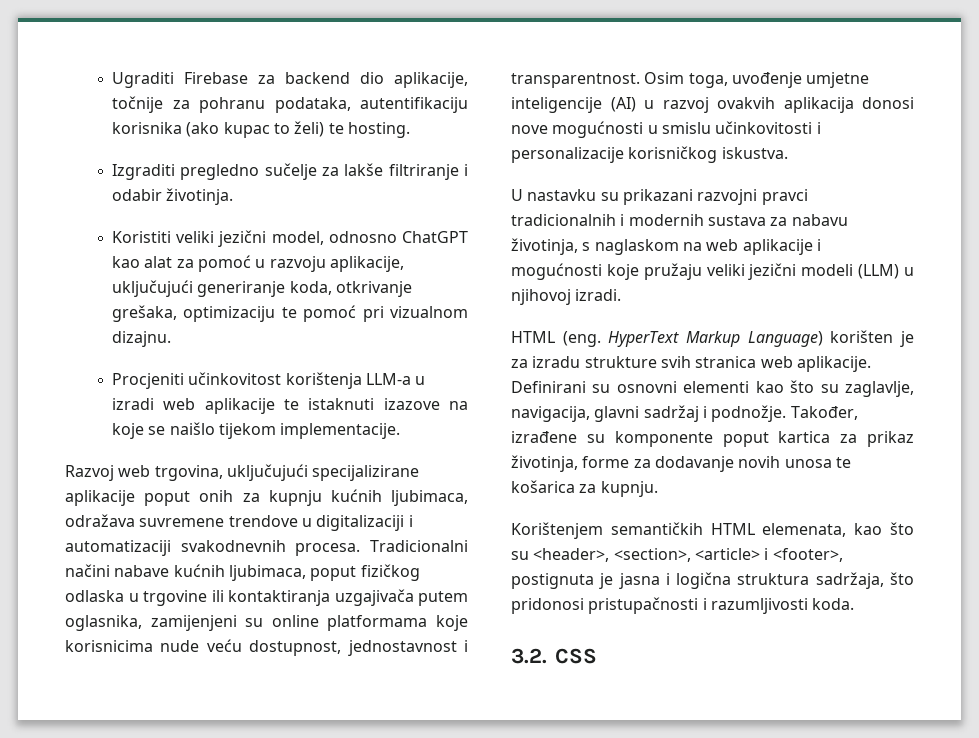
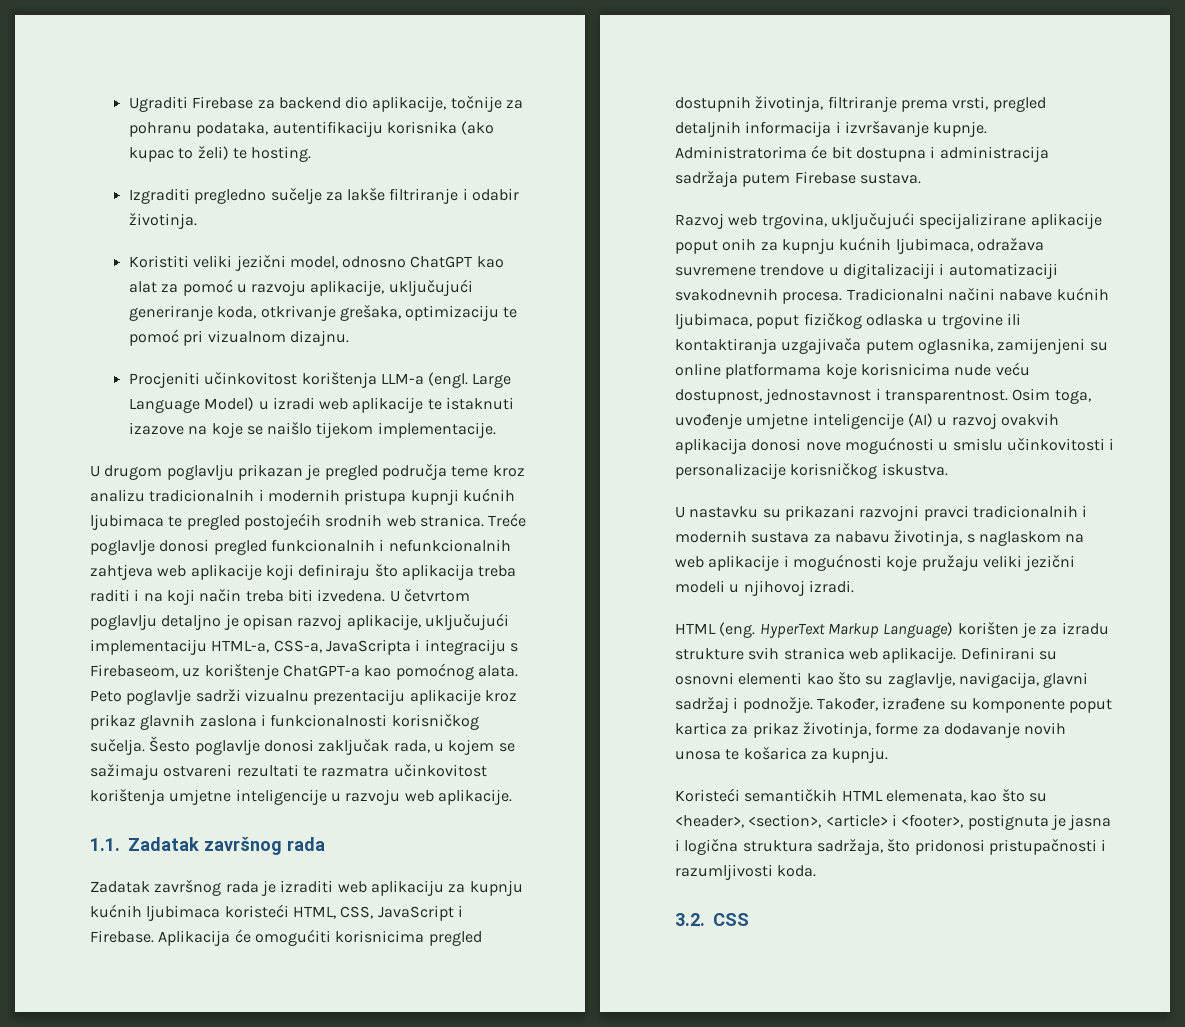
(412, 379) none -> [428,372,512,388] [128,397,255,413] (engl. Large Language Model)
(401, 431) none -> [90,464,525,480] [90,488,515,505] [90,513,527,530] [90,539,511,555] [90,564,517,580] [90,589,470,605] [90,613,509,630] [90,639,518,655] [90,663,518,680] [90,689,517,705] [90,714,479,730] [90,736,515,755] [90,764,487,780] [90,789,512,805] [90,837,325,855] [90,880,523,896] [90,904,463,921] [90,929,482,946] [675,96,1046,112] [675,121,988,137] [675,145,1049,162] [675,171,921,187] // U drugom poglavlju prikazan je pregled područja teme kroz analizu tradicionalnih i modernih pristupa kupnji kućnih ljubimaca te pregled postojećih srodnih web stranica. Treće poglavlje donosi pregled funkcionalnih i nefunkcionalnih zahtjeva web aplikacije koji definiraju što aplikacija treba raditi i na koji način treba biti izvedena. U četvrtom poglavlju detaljno je opisan razvoj aplikacije, uključujući implementaciju HTML-a, CSS-a, JavaScripta i integraciju s Firebaseom, uz korištenje ChatGPT-a kao pomoćnog alata. Peto poglavlje sadrži vizualnu prezentaciju aplikacije kroz prikaz glavnih zaslona i funkcionalnosti korisničkog sučelja. Šesto poglavlje donosi zaključak rada, u kojem se sažimaju ostvareni rezultati te razmatra učinkovitost korištenja umjetne inteligencije u razvoju web aplikacije. // 1.1. Zadatak završnog rada // Zadatak završnog rada je izraditi web aplikaciju za kupnju kućnih ljubimaca koristeći HTML, CSS, JavaScript i Firebase. Aplikacija će omogućiti korisnicima pregled dostupnih životinja, filtriranje prema vrsti, pregled detaljnih informacija i izvršavanje kupnje. Administratorima će bit dostupna i administracija sadržaja putem Firebase sustava.
[858,264,900,279] (LLM) -> (725, 586) none
[511,522,603,539] Korištenjem -> [675,788,740,802] Koristeći

